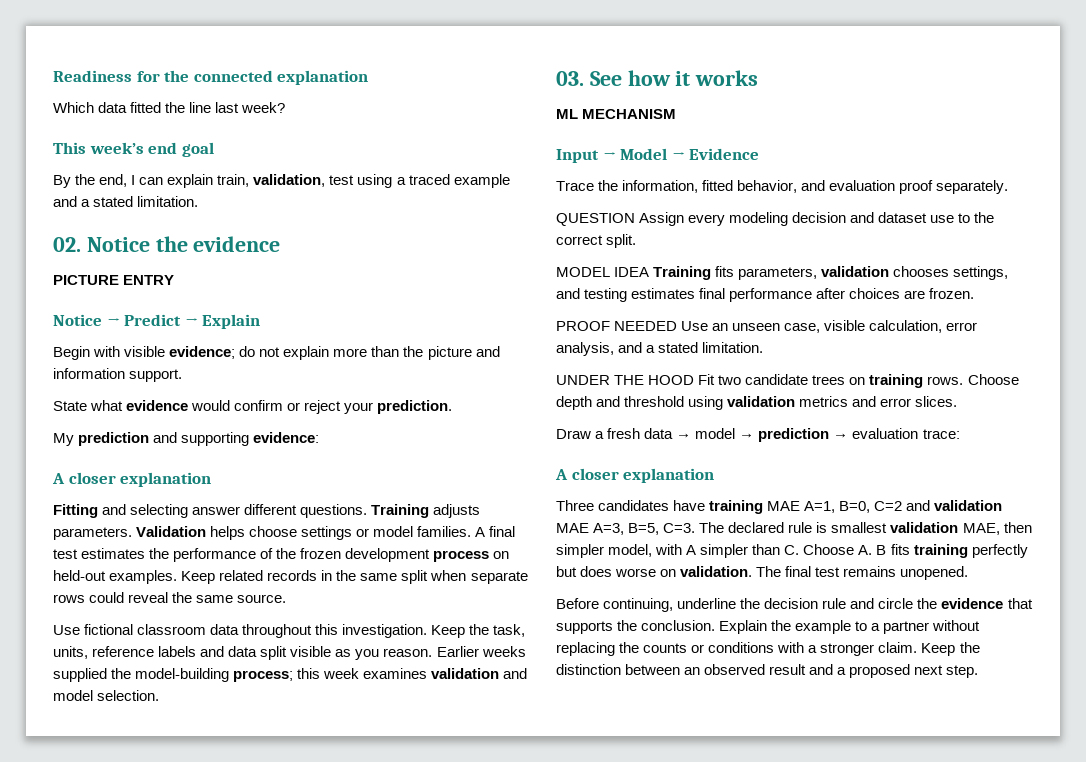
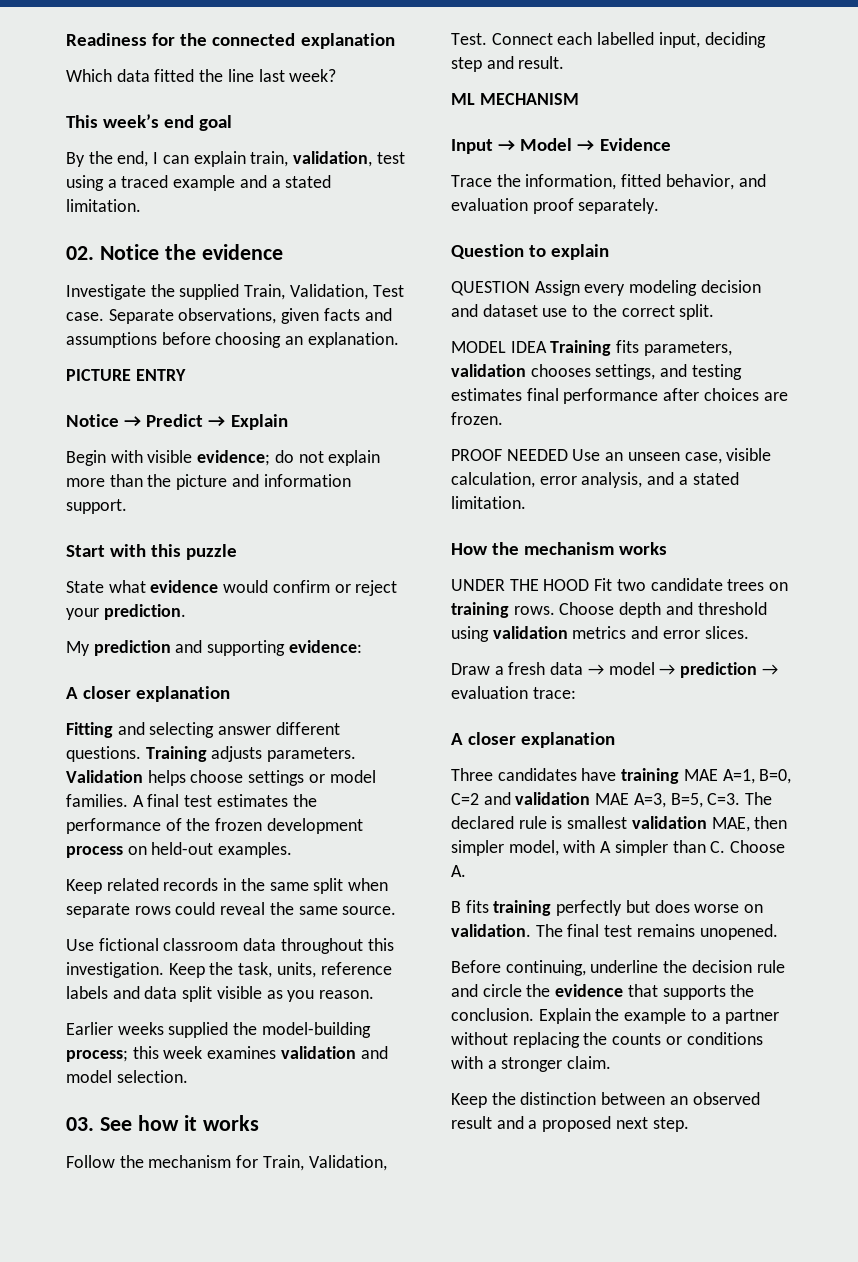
(281, 244) none -> [66,284,404,300] [66,308,392,324] [66,332,399,348] // Investigate the supplied Train, Validation, Test case. Separate observations, given facts and assumptions before choosing an explanation.
(183, 375) none -> [66,544,238,560] // Start with this puzzle
(178, 577) none -> (293, 850) //
(433, 652) none -> (375, 994) //
(759, 78) none -> [66,1155,387,1171] [451,32,766,48] [451,56,565,72] // Follow the mechanism for Train, Validation, Test. Connect each labelled input, deciding step and result.
(1009, 187) none -> [451,244,610,260] // Question to explain
(764, 347) none -> [451,542,668,555] // How the mechanism works
(873, 550) none -> (466, 871) //
(918, 647) none -> (612, 1062) //

